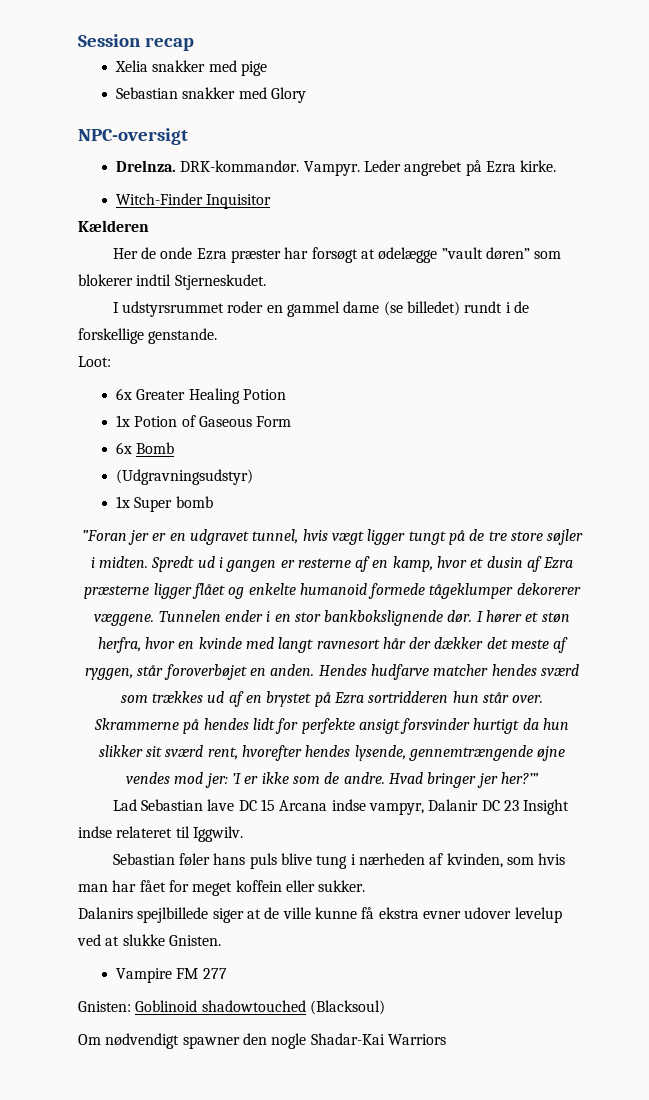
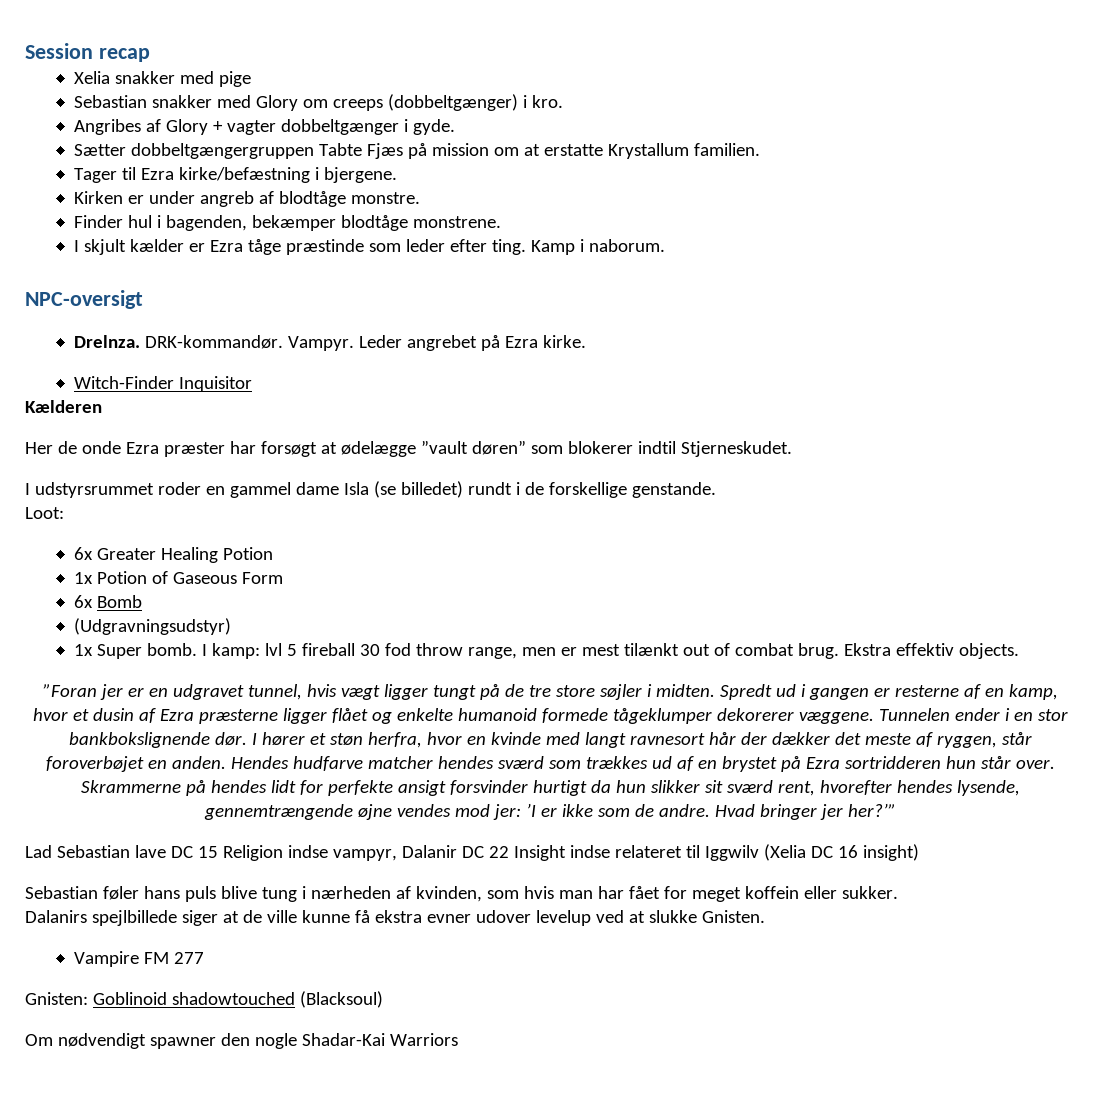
(307, 95) none -> [302,94,563,111] [73,119,455,135] [73,143,760,159] [73,167,397,183] [73,191,420,207] [73,215,501,231] [73,239,665,255] om creeps (dobbeltgænger) i kro. // Angribes af Glory + vagter dobbeltgænger i gyde. // Sætter dobbeltgængergruppen Tabte Fjæs på mission om at erstatte Krystallum familien. // Tager til Ezra kirke/befæstning i bjergene. // Kirken er under angreb af blodtåge monstre. // Finder hul i bagenden, bekæmper blodtåge monstrene. // I skjult kælder er Ezra tåge præstinde som leder efter ting. Kamp i naborum.
(380, 307) none -> [343,482,369,495] Isla
[175,496,213,508] bomb -> [146,643,1019,659] bomb. I kamp: lvl 5 fireball 30 fod throw range, men er mest tilænkt out of combat brug. Ekstra effektiv objects.
[279,800,328,811] Arcana -> [222,845,283,861] Religion
[503,800,519,811] 23 -> [488,846,509,858] 22
[192,826,243,842] Iggwilv. -> [704,844,919,861] Iggwilv (Xelia DC 16 insight)

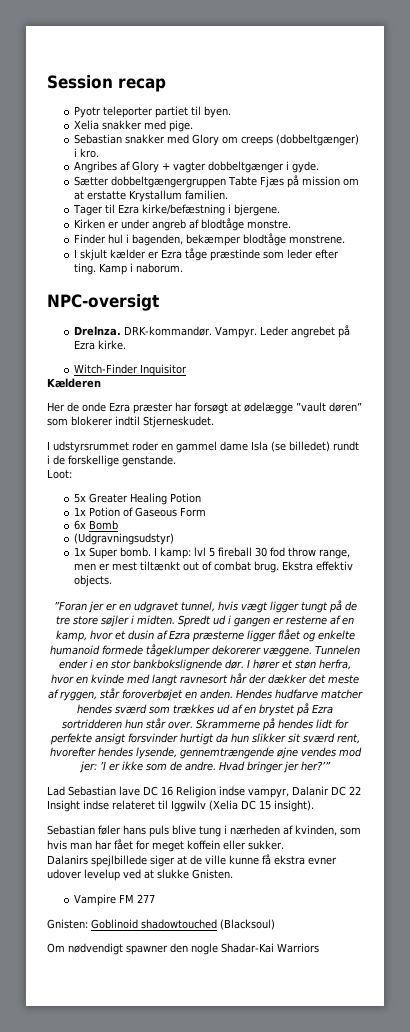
(150, 55) none -> [74,106,232,118] // Pyotr teleporter partiet til byen.
[218,71,251,87] pige -> [169,120,194,132] pige.
[73,547,93,560] 6x -> [74,493,87,503] 5x
[623,643,679,656] tilænkt -> [140,561,181,571] tiltænkt
[197,846,218,858] 15 -> [161,786,173,796] 16
[837,844,919,861] 16 insight) -> [259,800,314,812] 15 insight).

